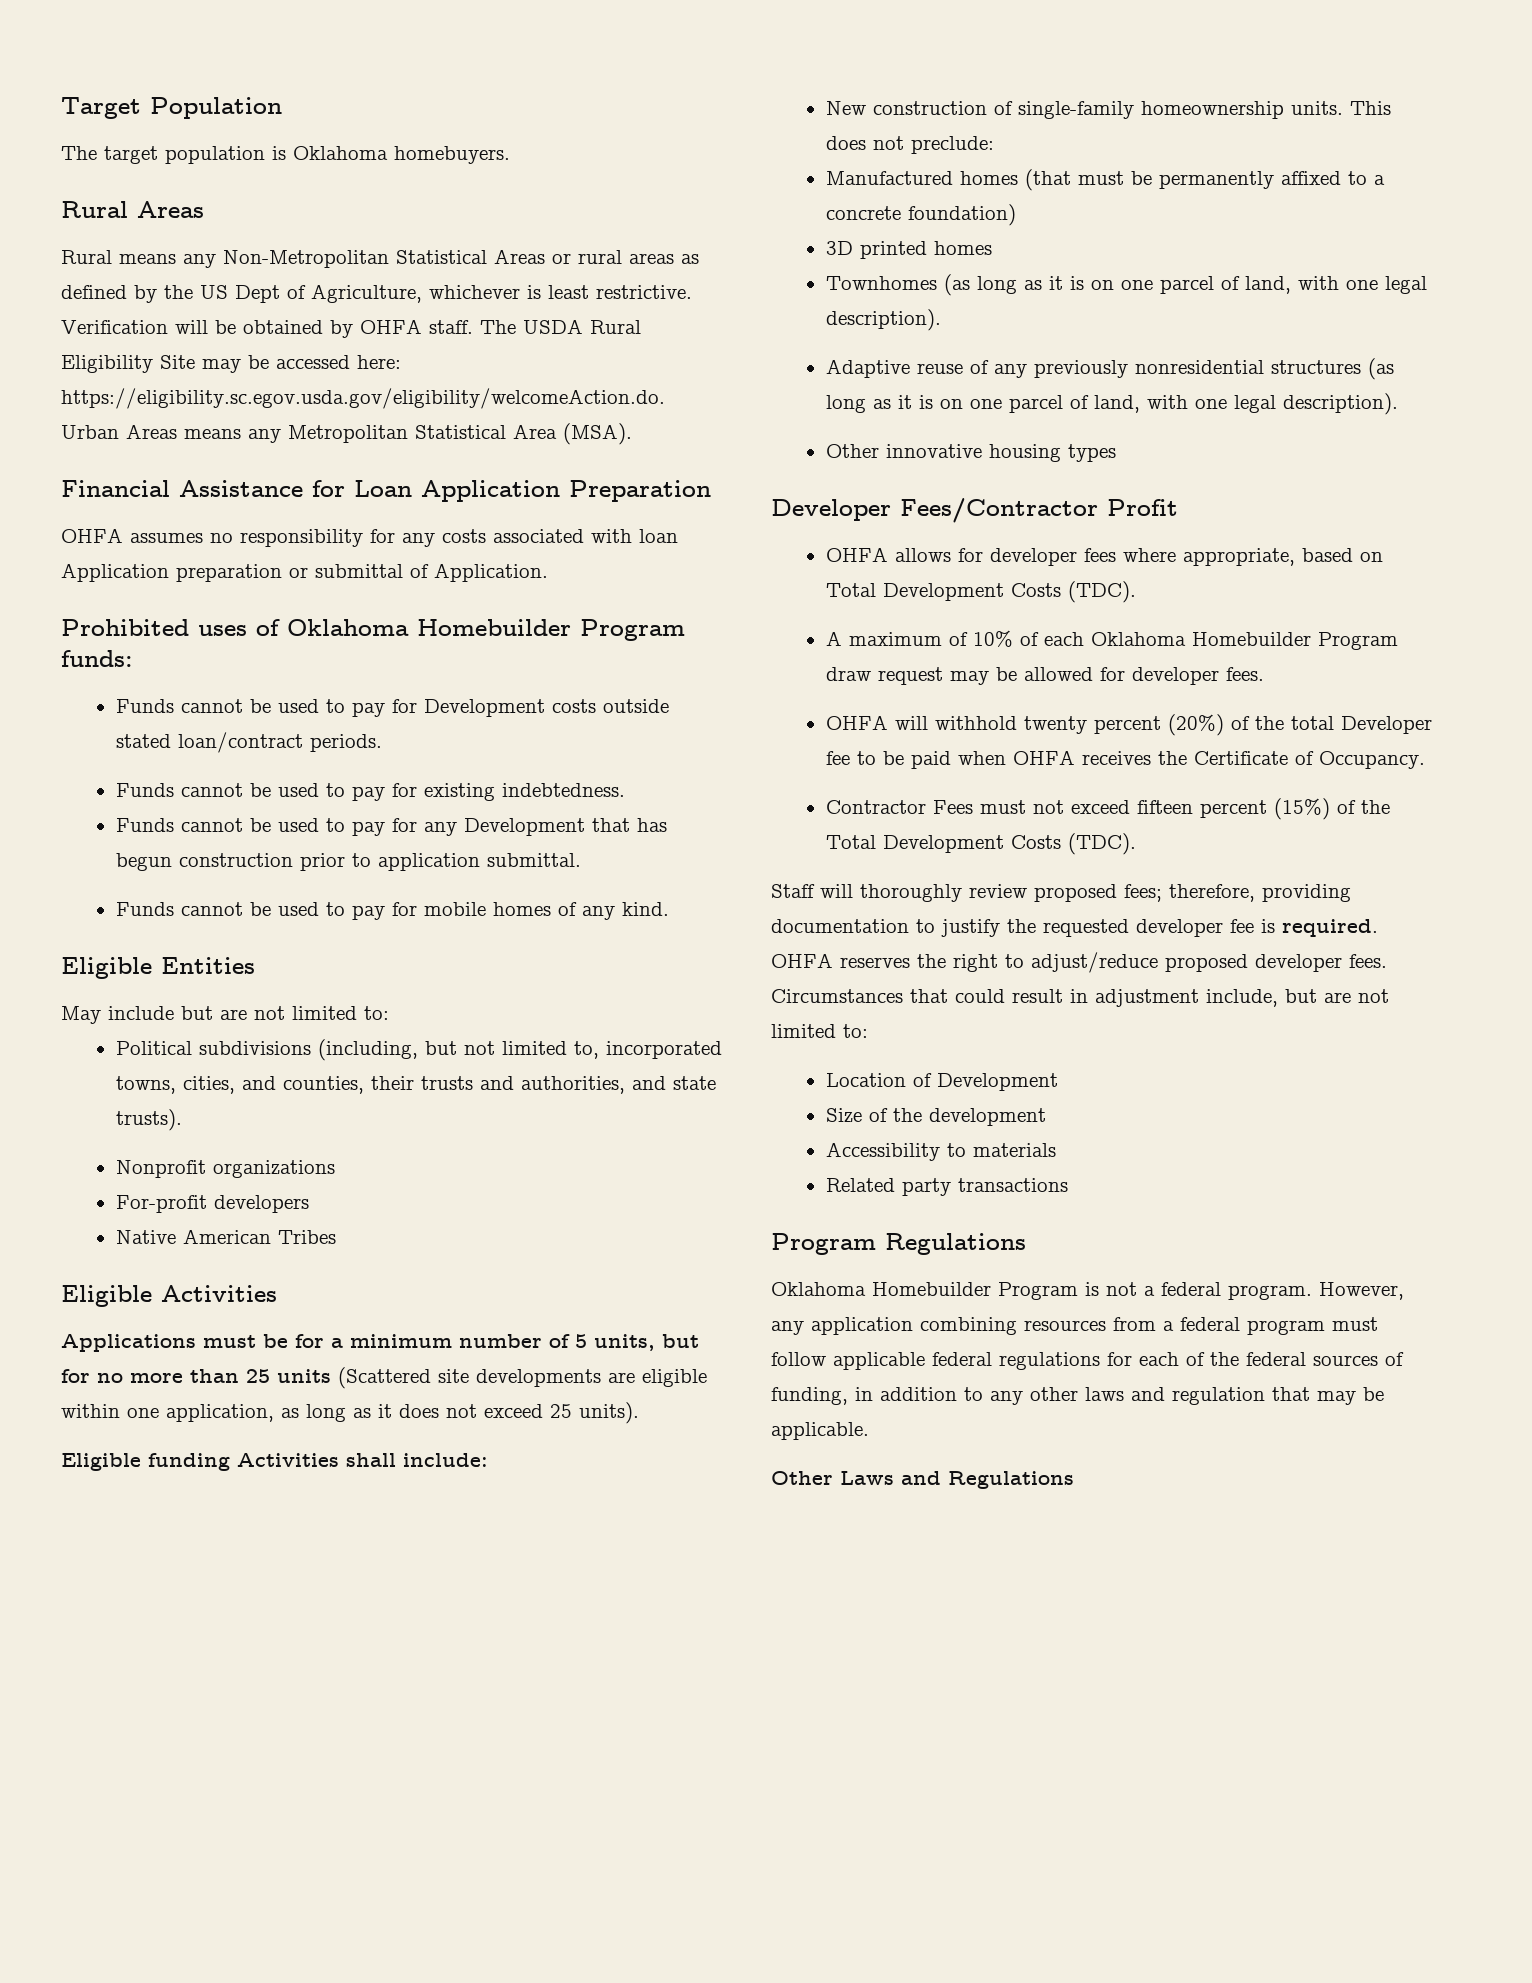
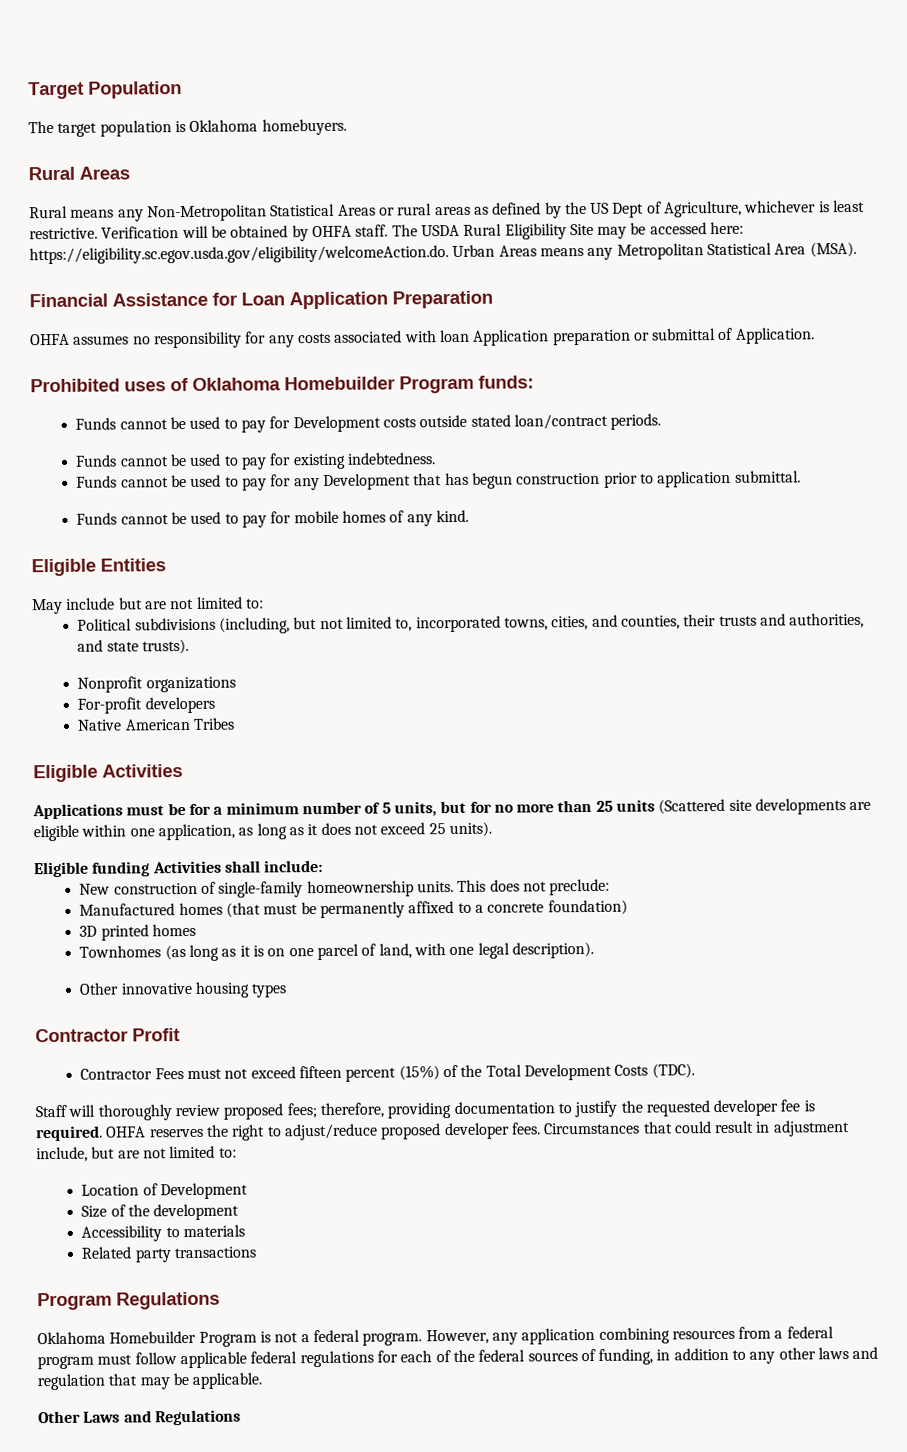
[825,358,1394,380] [825,393,1398,415] // Adaptive reuse of any previously nonresidential structures (as long as it is on one parcel of land, with one legal description). -> (594, 950) none
[771,498,1098,523] Developer Fees/Contractor -> [35,1028,128,1043] Contractor
[825,547,1383,566] [825,581,1136,603] [825,630,1398,650] [825,667,1264,685] [825,714,1432,736] [825,750,1425,769] // OHFA allows for developer fees where appropriate, based on Total Development Costs (TDC). // A maximum of 10% of each Oklahoma Homebuilder Program draw request may be allowed for developer fees. // OHFA will withhold twenty percent (20%) of the total Developer fee to be paid when OHFA receives the Certificate of Occupancy. -> (180, 1035) none

